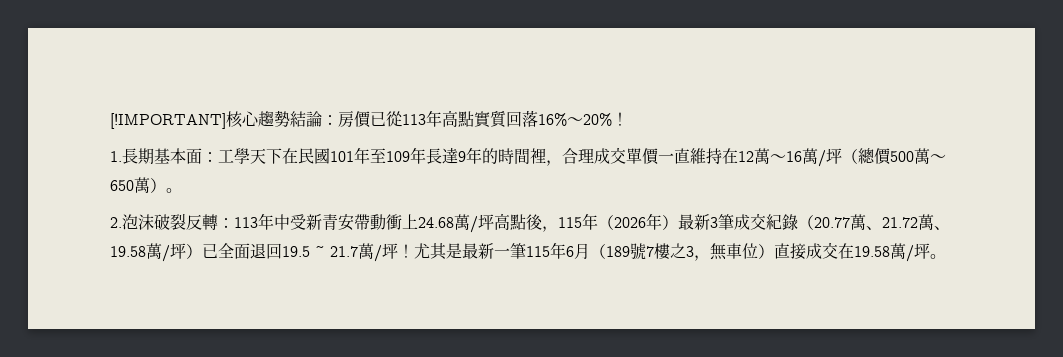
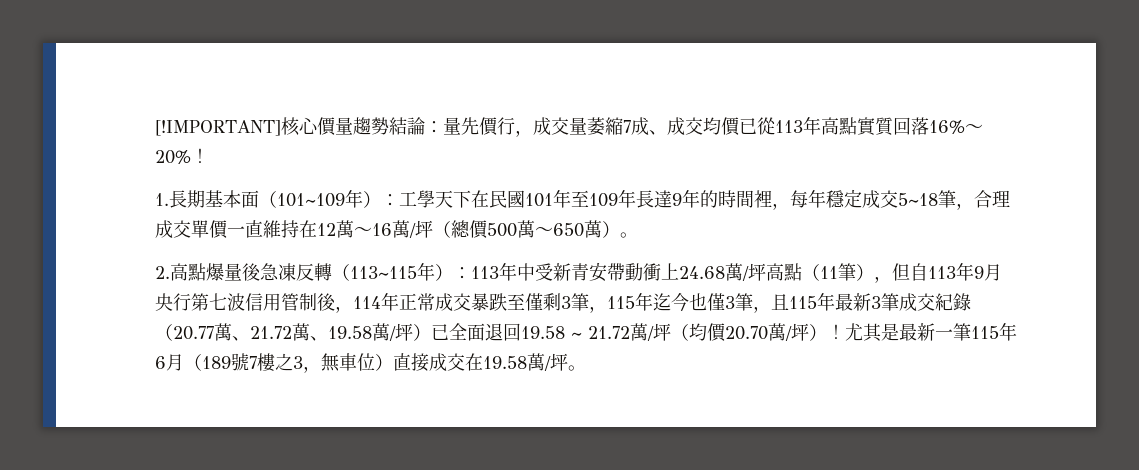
(260, 119) none -> [317,117,354,136] 價量
[338,111,355,128] 房 -> [443,117,722,137] 量先價行，成交量萎縮7成、成交均
(203, 156) none -> [259,189,382,208] （101~109年）
(563, 163) none -> [790,189,975,210] 每年穩定成交5~18筆，
[122,213,219,230] 泡沫破裂反轉 -> [170,262,454,281] 高點爆量後急凍反轉（113~115年）
[526,213,679,232] 後，115年（2026年） -> [802,262,1003,283] [155,292,836,313] （11筆），但自113年9月央行第七波信用管制後，114年正常成交暴跌至僅剩3筆，115年迄今也僅3筆，且115年
[282,243,399,262] 19.5 ~ 21.7萬/坪 -> [521,323,828,342] 19.58 ~ 21.72萬/坪（均價20.70萬/坪）

